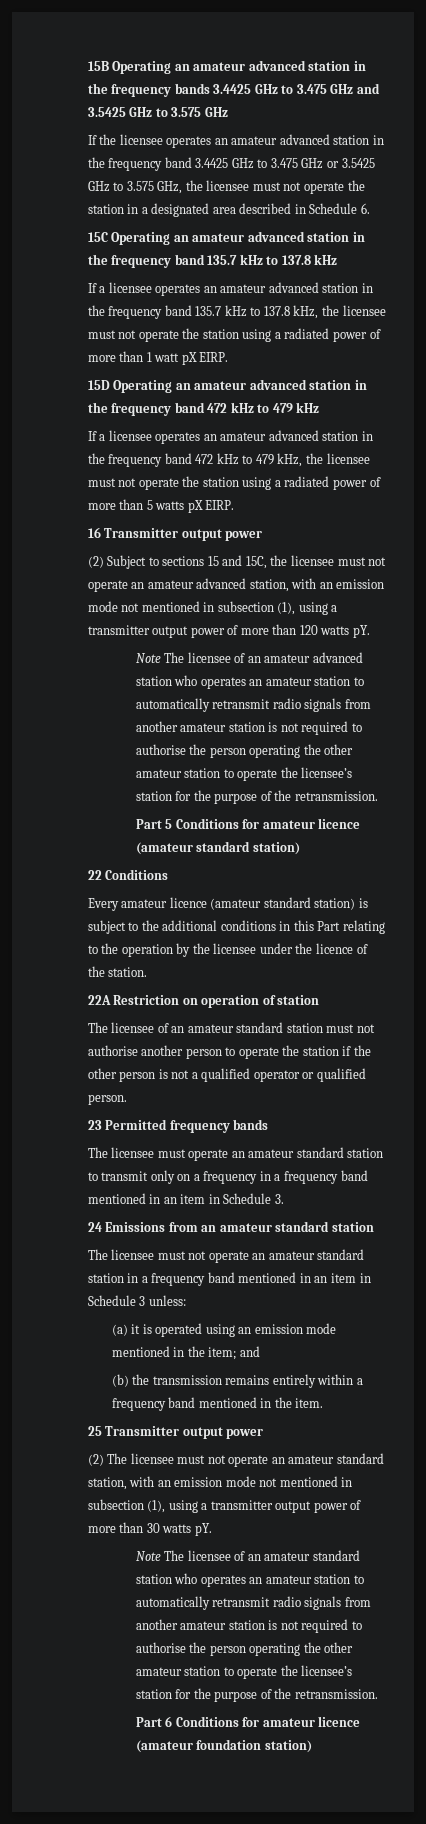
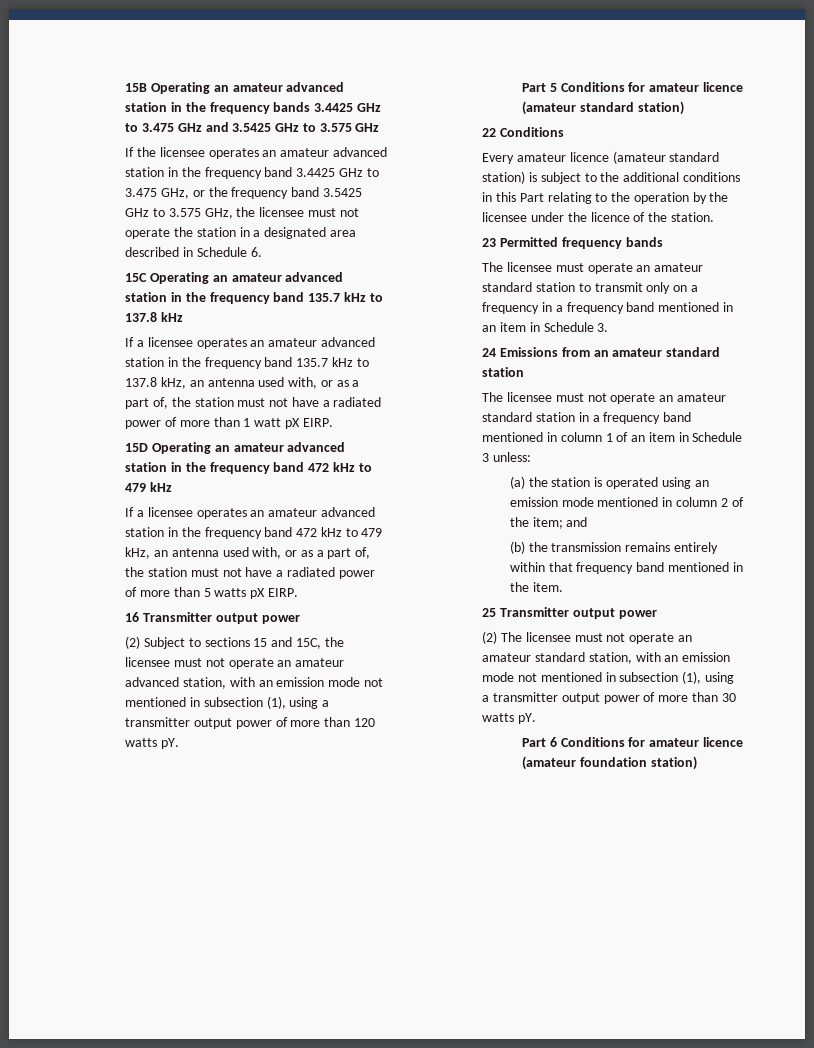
[301,158,339,169] GHz or -> [161,187,320,199] GHz, or the frequency band
[321,305,386,316] [87,328,272,342] the licensee must not operate the station using -> [189,377,360,389] [125,397,319,409] an antenna used with, or as a part of, the station must not have
[305,453,370,464] [87,476,272,490] the licensee must not operate the station using -> [154,547,371,559] [125,567,273,577] an antenna used with, or as a part of, the station must not have
[135,652,363,663] [135,675,364,689] [135,698,371,712] [135,721,362,735] [135,744,354,758] [135,767,353,781] [135,790,378,804] // Note The licensee of an amateur advanced station who operates an amateur station to automatically retransmit radio signals from another amateur station is not required to authorise the person operating the other amateur station to operate the licensee’s station for the purpose of the retransmission. -> (180, 743) none
[87,995,320,1008] [87,1022,375,1033] [87,1045,371,1059] [87,1068,366,1082] [87,1094,127,1105] // 22A Restriction on operation of station // The licensee of an amateur standard station must not authorise another person to operate the station if the other person is not a qualified operator or qualified person. -> (714, 217) none
(311, 1278) none -> [560,432,629,442] column 1 of
[131,1324,141,1334] it -> [528,477,591,487] the station
(185, 1352) none -> [675,497,744,507] column 2 of
[356,1378,363,1385] a -> [548,562,573,572] that
[135,1550,360,1561] [135,1573,364,1587] [135,1596,371,1610] [135,1619,362,1633] [135,1642,354,1656] [135,1665,353,1679] [135,1688,378,1702] // Note The licensee of an amateur standard station who operates an amateur station to automatically retransmit radio signals from another amateur station is not required to authorise the person operating the other amateur station to operate the licensee’s station for the purpose of the retransmission. -> (537, 718) none

